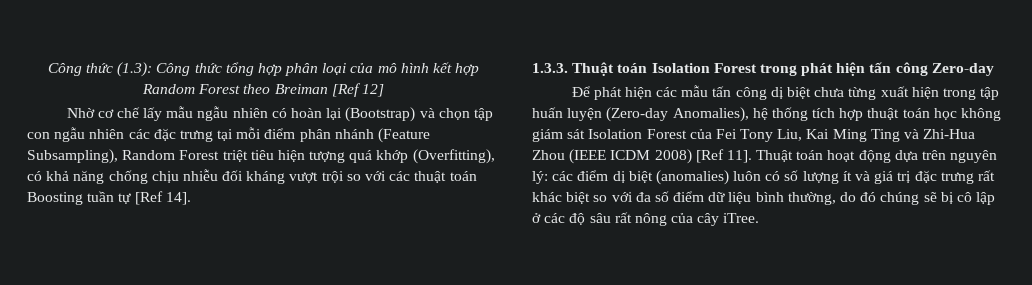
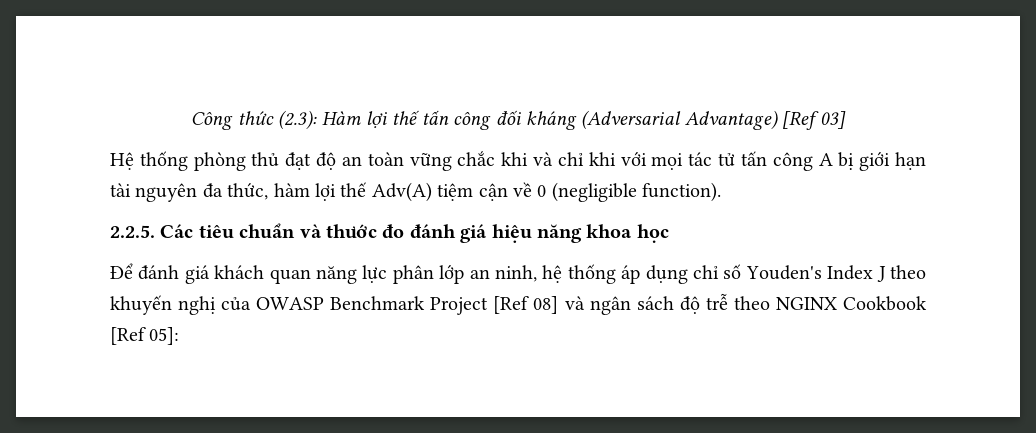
[47,62,480,77] [142,83,384,97] [66,106,493,122] [27,127,431,143] [27,149,495,164] [27,169,477,184] [27,191,191,205] [532,62,994,76] [571,85,1000,100] [532,107,1002,122] [532,129,976,142] [532,149,998,164] [532,170,995,185] [532,191,996,205] [532,212,760,226] Công thức (1.3): Công thức tổng hợp phân loại của mô hình kết hợp Random Forest theo Breiman [Ref 12] // Nhờ cơ chế lấy mẫu ngẫu nhiên có hoàn lại (Bootstrap) và chọn tập con ngẫu nhiên các đặc trưng tại mỗi điểm phân nhánh (Feature Subsampling), Random Forest triệt tiêu hiện tượng quá khớp (Overfitting), có khả năng chống chịu nhiễu đối kháng vượt trội so với các thuật toán Boosting tuần tự [Ref 14]. // 1.3.3. Thuật toán Isolation Forest trong phát hiện tấn công Zero-day // Để phát hiện các mẫu tấn công dị biệt chưa từng xuất hiện trong tập huấn luyện (Zero-day Anomalies), hệ thống tích hợp thuật toán học không giám sát Isolation Forest của Fei Tony Liu, Kai Ming Ting và Zhi-Hua Zhou (IEEE ICDM 2008) [Ref 11]. Thuật toán hoạt động dựa trên nguyên lý: các điểm dị biệt (anomalies) luôn có số lượng ít và giá trị đặc trưng rất khác biệt so với đa số điểm dữ liệu bình thường, do đó chúng sẽ bị cô lập ở các độ sâu rất nông của cây iTree. -> [191,110,846,130] [110,151,927,171] [110,182,722,202] [110,223,669,243] [110,263,926,284] [110,293,928,315] [110,327,180,345] Công thức (2.3): Hàm lợi thế tấn công đối kháng (Adversarial Advantage) [Ref 03] // Hệ thống phòng thủ đạt độ an toàn vững chắc khi và chỉ khi với mọi tác tử tấn công A bị giới hạn tài nguyên đa thức, hàm lợi thế Adv(A) tiệm cận về 0 (negligible function). // 2.2.5. Các tiêu chuẩn và thước đo đánh giá hiệu năng khoa học // Để đánh giá khách quan năng lực phân lớp an ninh, hệ thống áp dụng chỉ số Youden's Index J theo khuyến nghị của OWASP Benchmark Project [Ref 08] và ngân sách độ trễ theo NGINX Cookbook [Ref 05]:

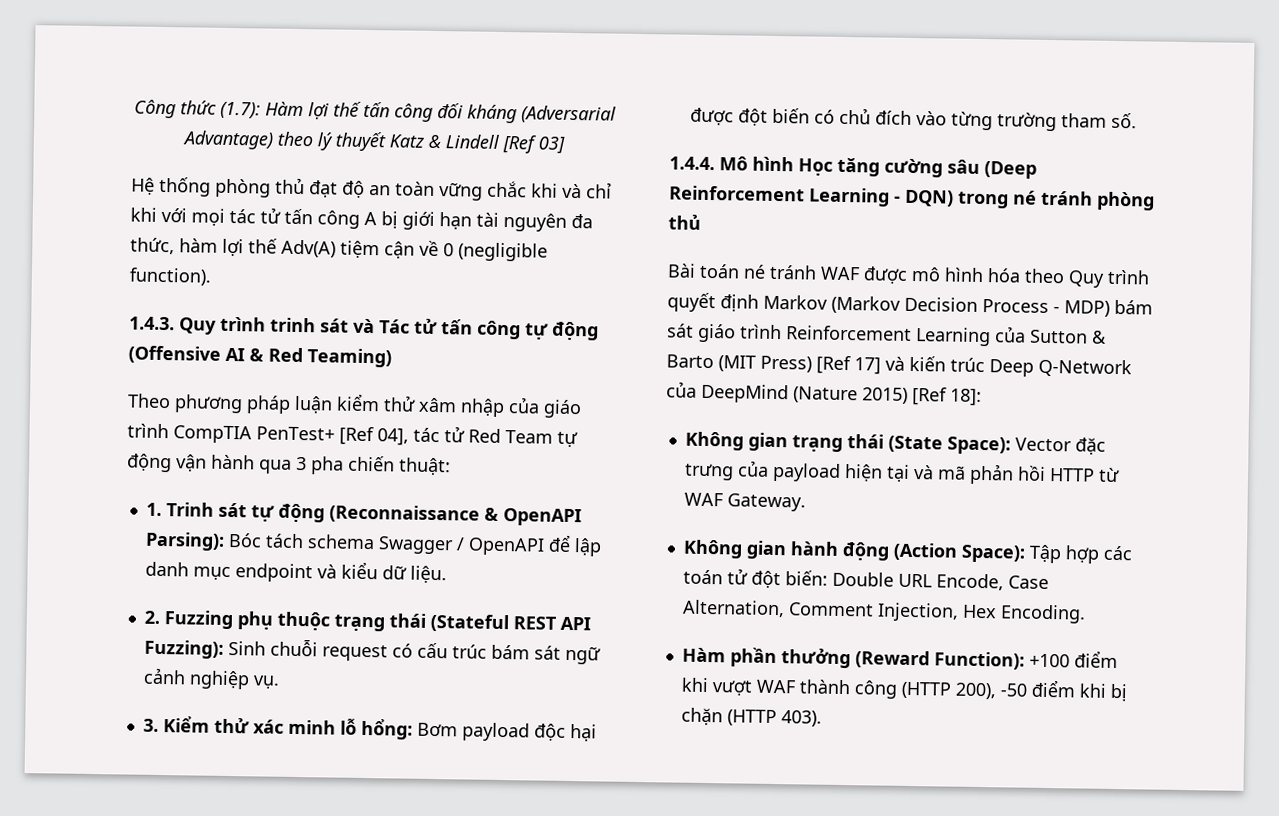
[278,110,318,130] (2.3): -> [220,101,261,119] (1.7):
(778, 120) none -> [277,131,499,152] theo lý thuyết Katz & Lindell
[110,223,669,243] [110,263,926,284] [110,293,928,315] [110,327,180,345] 2.2.5. Các tiêu chuẩn và thước đo đánh giá hiệu năng khoa học // Để đánh giá khách quan năng lực phân lớp an ninh, hệ thống áp dụng chỉ số Youden's Index J theo khuyến nghị của OWASP Benchmark Project [Ref 08] và ngân sách độ trễ theo NGINX Cookbook [Ref 05]: -> [129,316,599,341] [128,345,392,368] [127,393,582,419] [127,423,578,448] [127,453,451,476] [145,502,582,527] [144,531,602,557] [144,561,447,584] [143,610,591,633] [143,638,601,665] [142,667,280,690] [142,716,597,742] [689,107,1137,132] [669,156,1037,179] [669,185,1155,211] [668,214,701,230] [667,263,1150,288] [667,292,1153,317] [667,323,1107,347] [666,354,1132,378] [666,381,982,407] [684,431,1106,455] [683,460,1120,485] [683,492,806,512] [682,539,1133,564] [682,568,1049,591] [681,599,1086,624] [681,647,1118,670] [680,677,1128,702] [680,707,822,727] 1.4.3. Quy trình trinh sát và Tác tử tấn công tự động (Offensive AI & Red Teaming) // Theo phương pháp luận kiểm thử xâm nhập của giáo trình CompTIA PenTest+ [Ref 04], tác tử Red Team tự động vận hành qua 3 pha chiến thuật: // 1. Trinh sát tự động (Reconnaissance & OpenAPI Parsing): Bóc tách schema Swagger / OpenAPI để lập danh mục endpoint và kiểu dữ liệu. // 2. Fuzzing phụ thuộc trạng thái (Stateful REST API Fuzzing): Sinh chuỗi request có cấu trúc bám sát ngữ cảnh nghiệp vụ. // 3. Kiểm thử xác minh lỗ hổng: Bơm payload độc hại được đột biến có chủ đích vào từng trường tham số. // 1.4.4. Mô hình Học tăng cường sâu (Deep Reinforcement Learning - DQN) trong né tránh phòng thủ // Bài toán né tránh WAF được mô hình hóa theo Quy trình quyết định Markov (Markov Decision Process - MDP) bám sát giáo trình Reinforcement Learning của Sutton & Barto (MIT Press) [Ref 17] và kiến trúc Deep Q-Network của DeepMind (Nature 2015) [Ref 18]: // Không gian trạng thái (State Space): Vector đặc trưng của payload hiện tại và mã phản hồi HTTP từ WAF Gateway. // Không gian hành động (Action Space): Tập hợp các toán tử đột biến: Double URL Encode, Case Alternation, Comment Injection, Hex Encoding. // Hàm phần thưởng (Reward Function): +100 điểm khi vượt WAF thành công (HTTP 200), -50 điểm khi bị chặn (HTTP 403).

